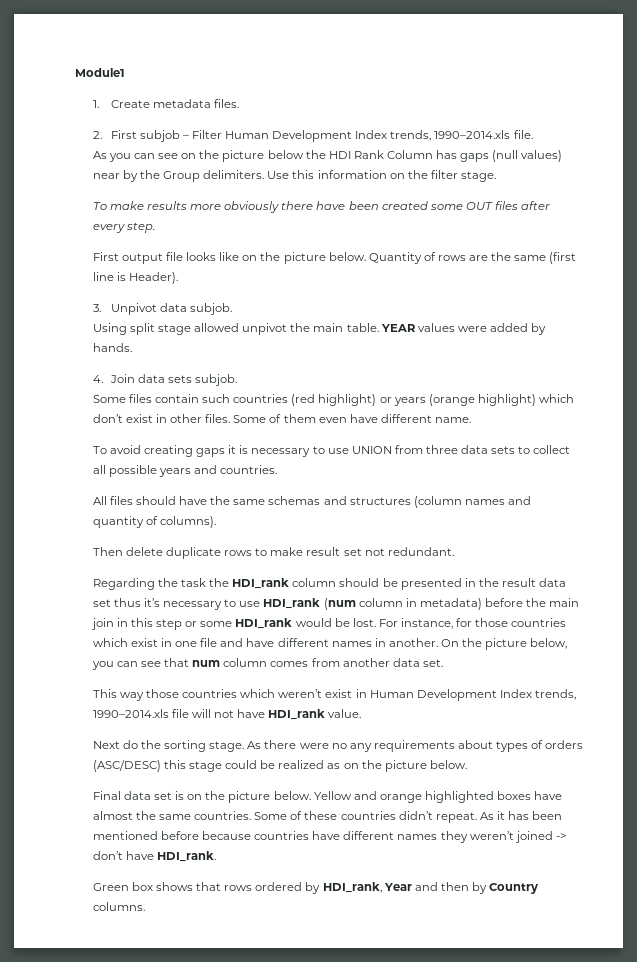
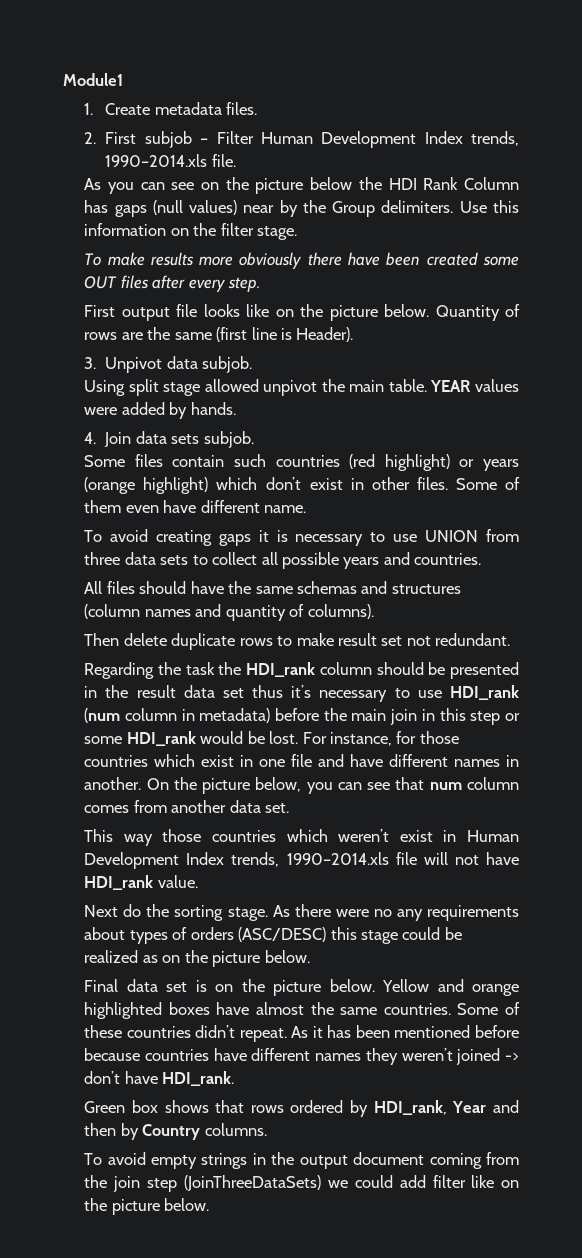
(145, 906) none -> [84,1152,519,1169] [84,1175,519,1192] [84,1198,210,1215] // To avoid empty strings in the output document coming from the join step (JoinThreeDataSets) we could add filter like on the picture below.

